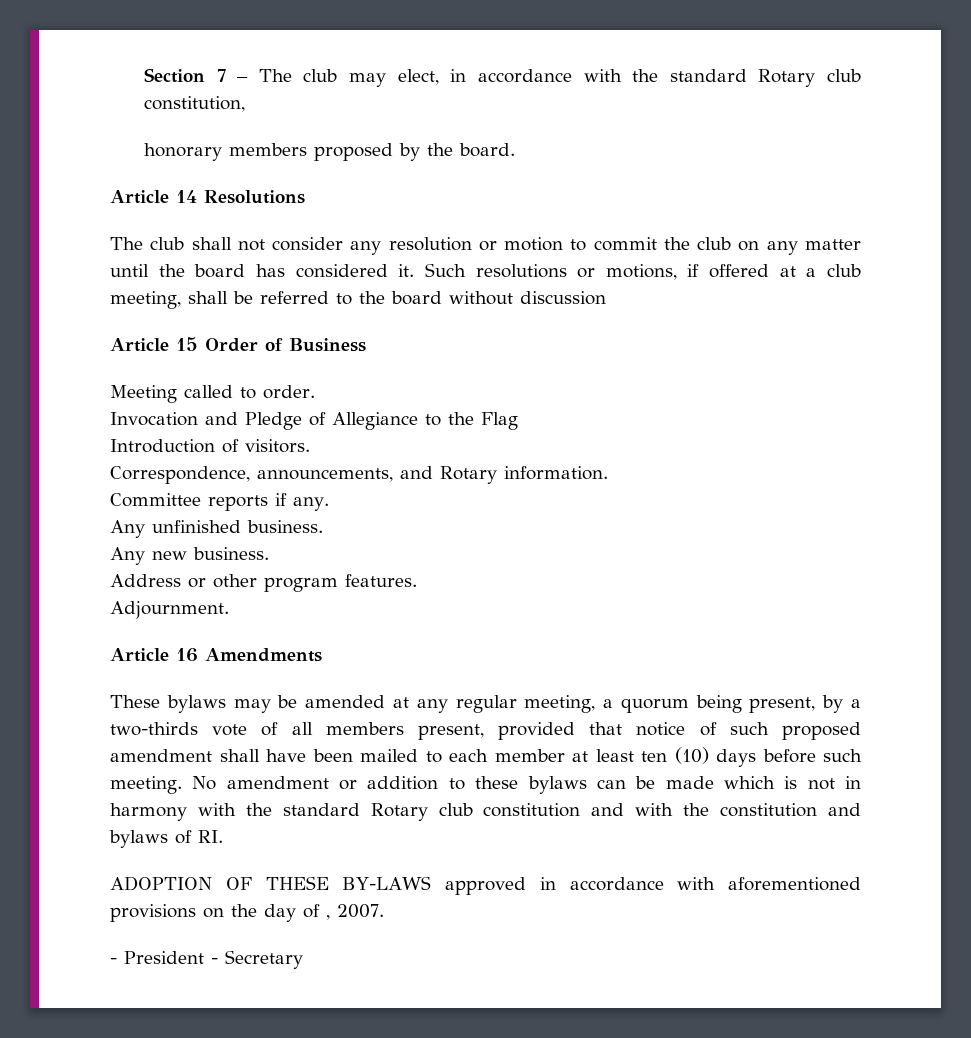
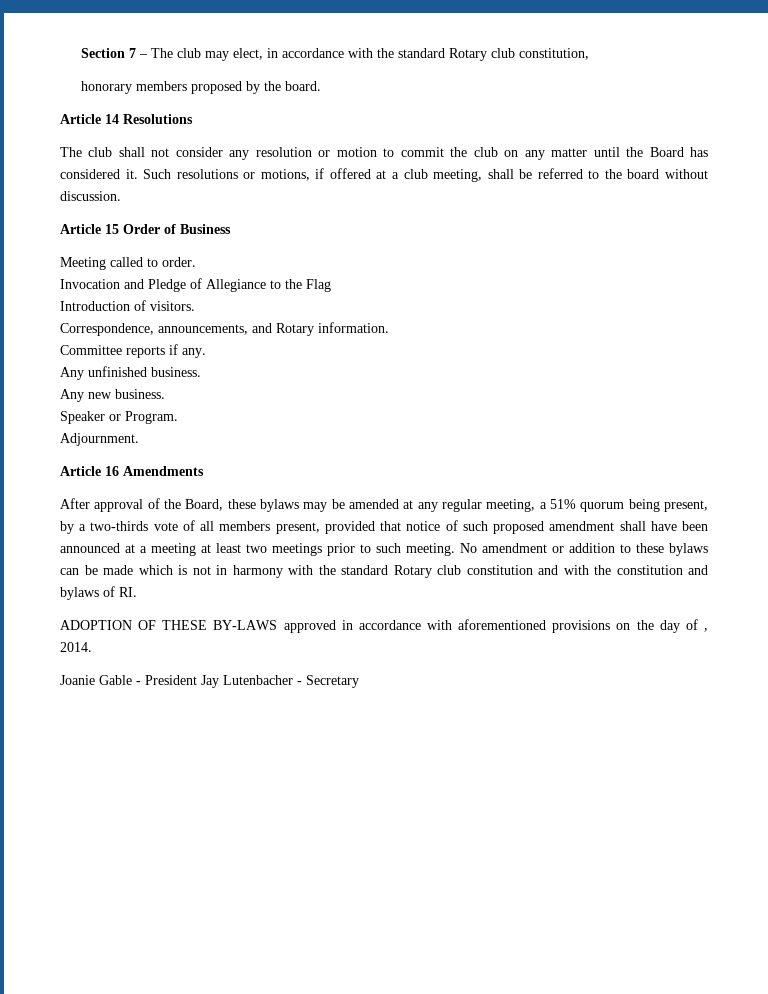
[194,264,246,278] board -> [649,147,684,157] Board
[520,291,606,305] discussion -> [60,191,121,201] discussion.
[110,574,417,592] Address or other program features. -> [60,411,178,424] Speaker or Program.
[110,695,160,708] These -> [60,498,256,512] After approval of the Board, these
(614, 703) none -> [549,499,576,509] 51%
[360,747,816,767] mailed to each member at least ten (10) days before -> [60,543,371,556] announced at a meeting at least two meetings prior to
[337,904,384,918] [110,951,204,964] 2007. // - President -> [60,642,92,652] [60,675,293,688] 2014. // Joanie Gable - President Jay Lutenbacher

